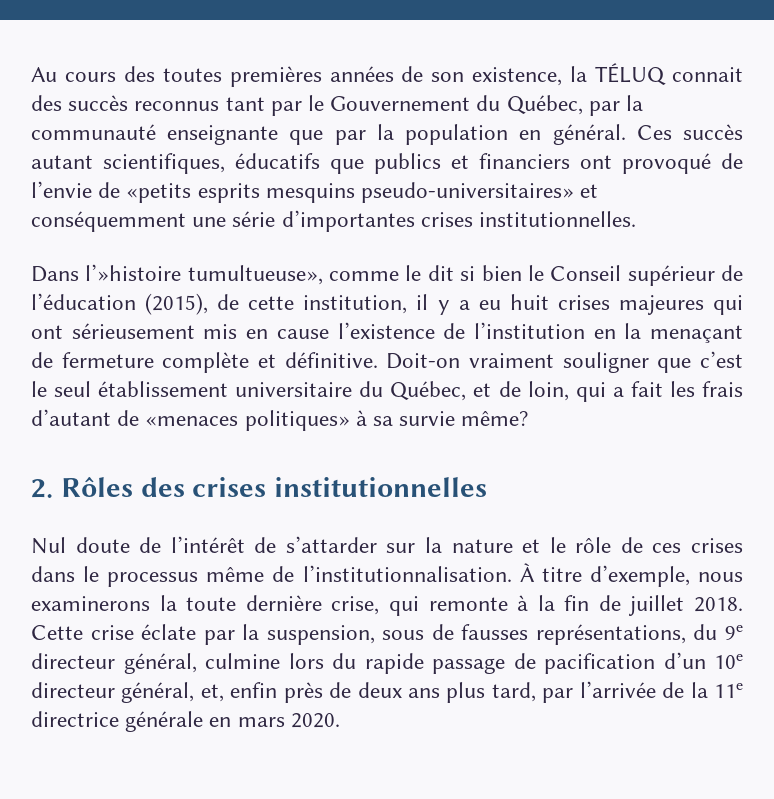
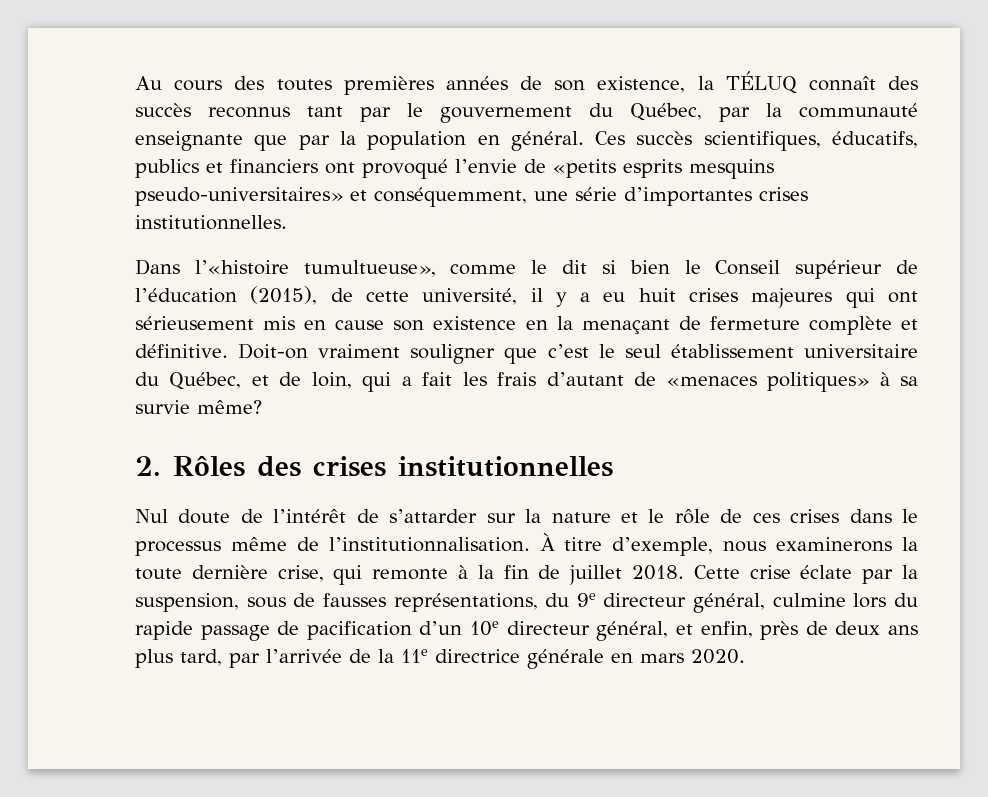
[671,67,743,82] connait -> [808,76,876,91] connaît
[330,96,471,111] Gouvernement -> [440,106,572,123] gouvernement
[31,153,364,174] autant scientifiques, éducatifs que -> [703,131,918,151] scientifiques, éducatifs,
[721,153,743,169] de -> (448, 169) none
[31,211,186,232] conséquemment -> [374,187,527,207] conséquemment,
[85,264,182,281] l’»histoire -> [194,260,289,275] l’«histoire
[303,295,408,314] institution, -> [422,288,518,305] université,
[337,322,585,339] l’existence de l’institution -> [393,316,517,331] son existence
[200,682,278,702] et, enfin -> [675,621,753,638] et enfin,

